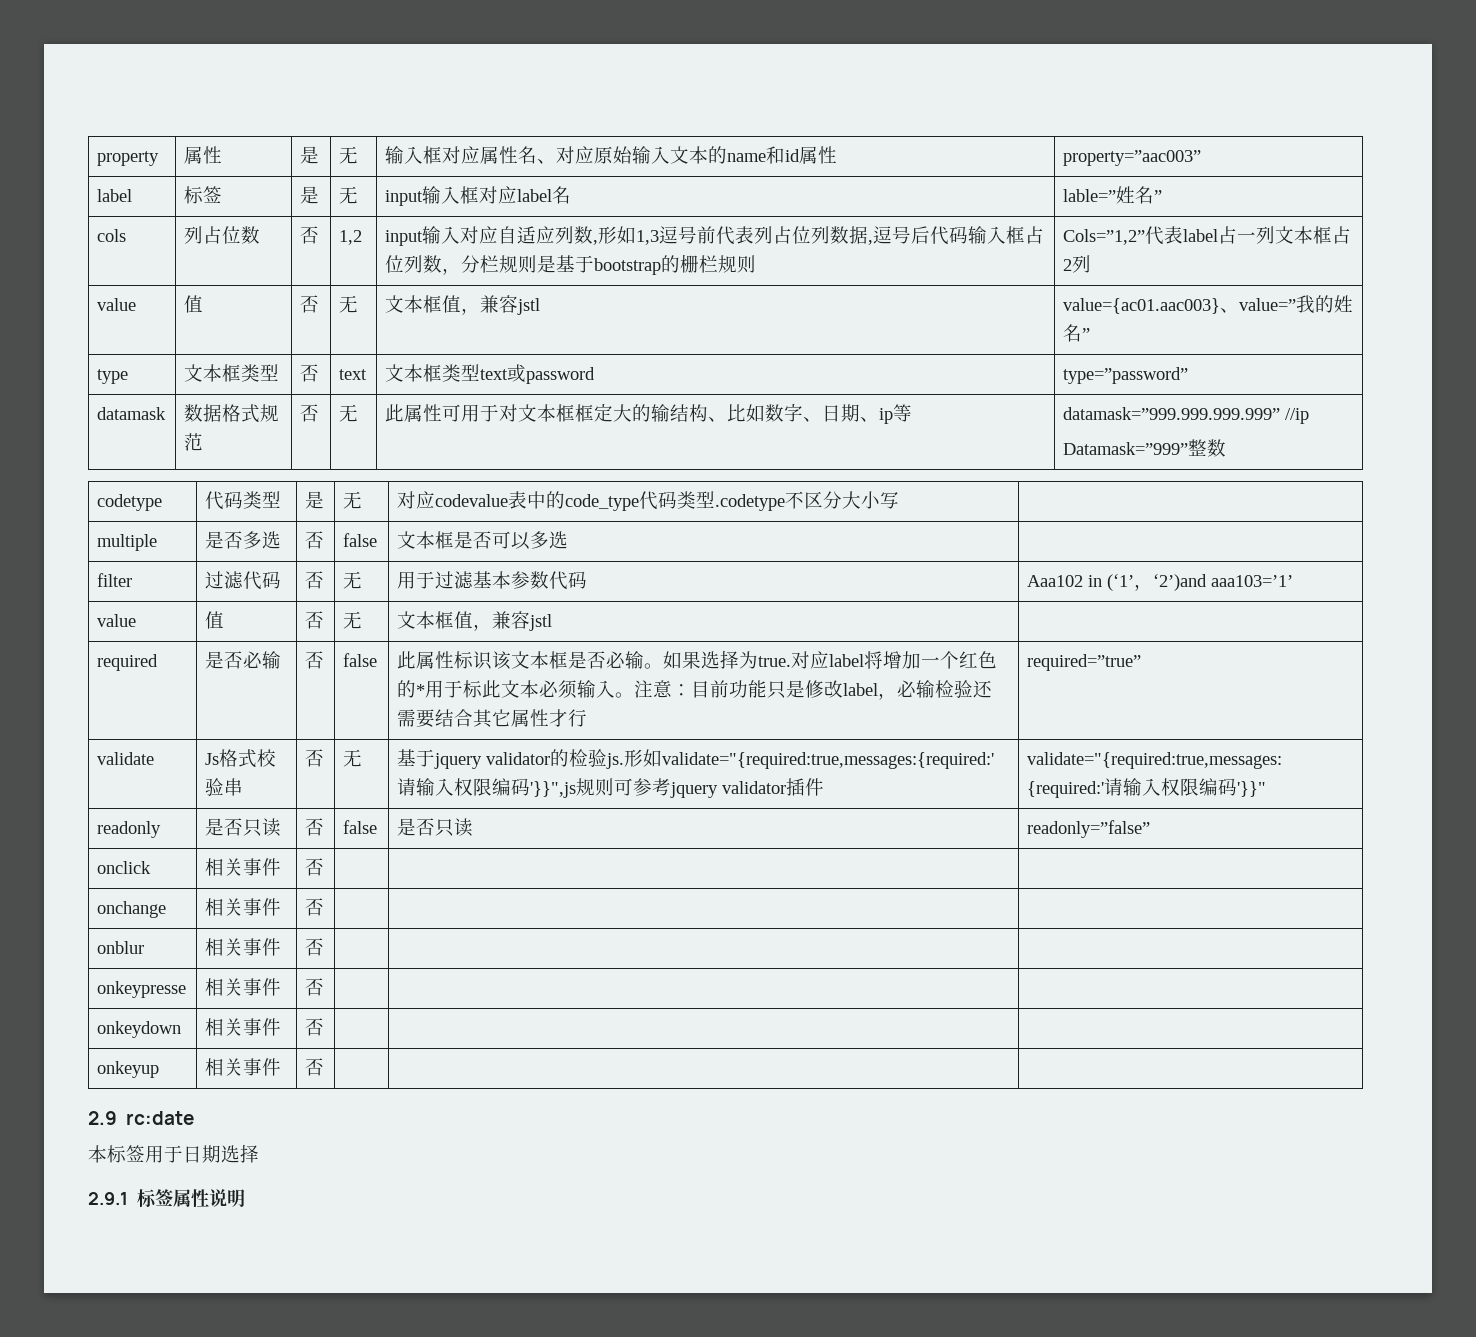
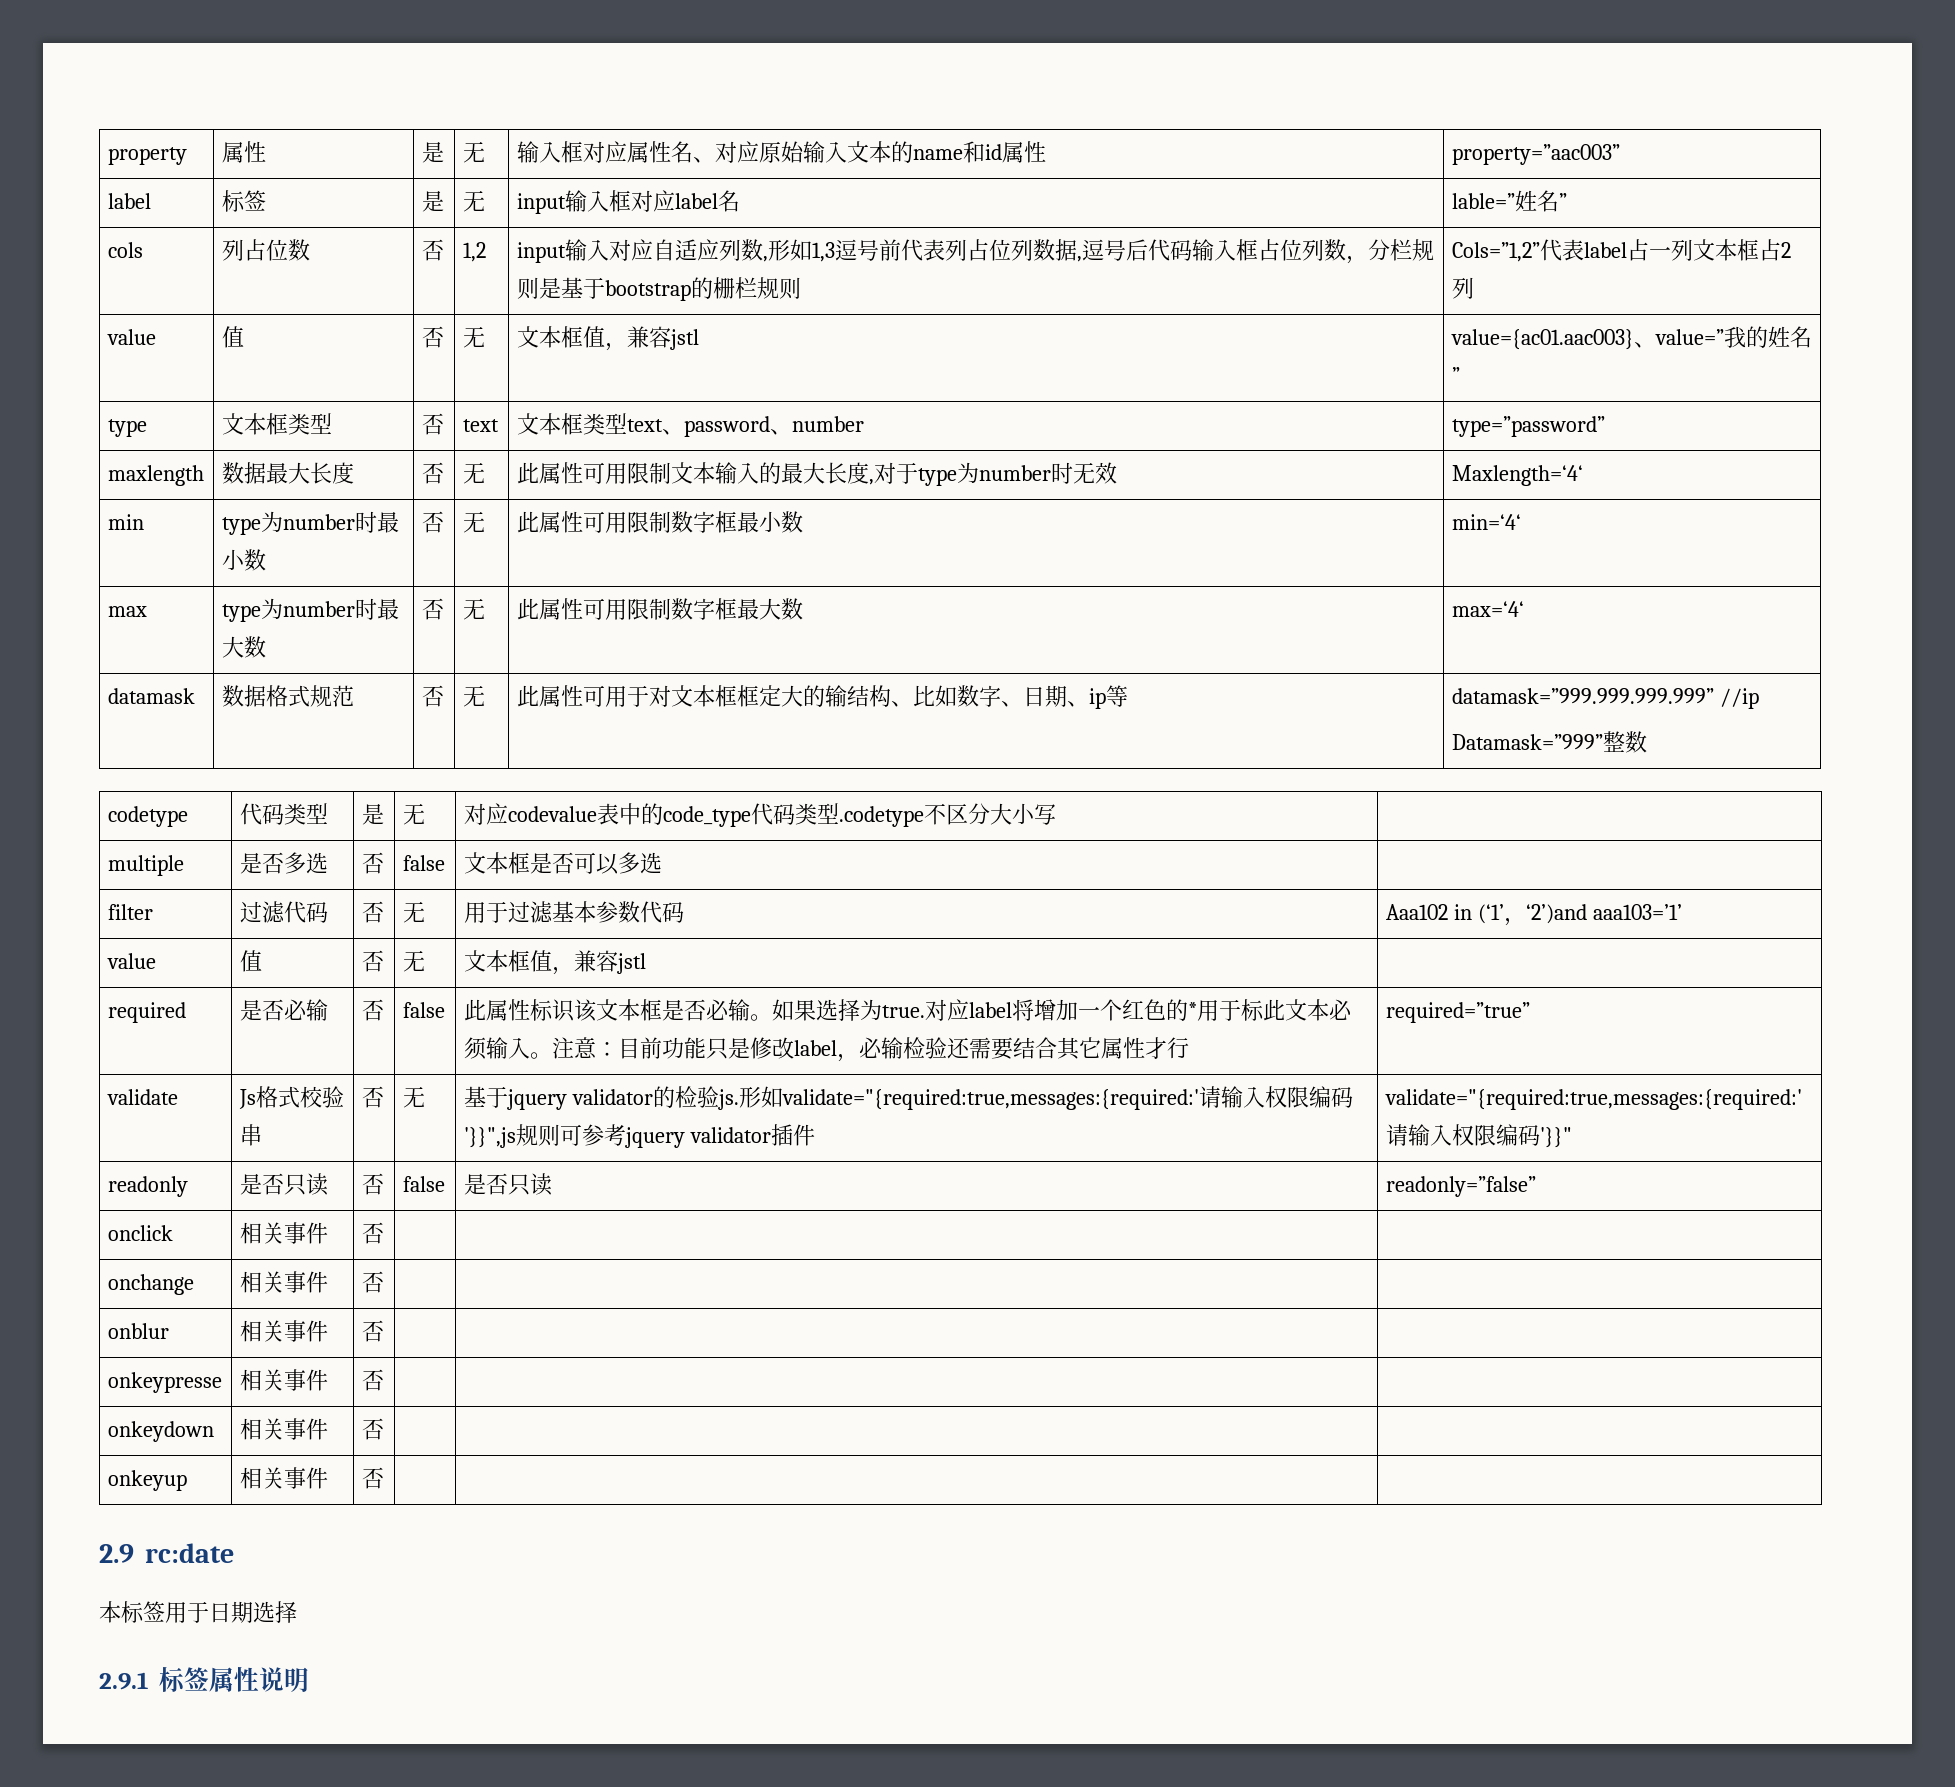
[507,364,527,382] 或 -> [661,429,684,435] 、
(596, 375) none -> [769,416,864,435] 、number
(1189, 375) none -> [107,465,204,486] [221,462,354,484] [421,462,444,484] [462,462,485,484] [516,462,1117,486] [1451,465,1583,486] [107,514,144,530] [221,511,399,535] [221,549,266,571] [421,511,444,533] [462,511,485,533] [516,511,803,533] [1451,514,1521,530] [107,606,147,617] [221,598,399,622] [221,636,266,658] [421,598,444,620] [462,598,485,620] [516,598,803,620] [1451,601,1524,617] // maxlength | 数据最大长度 | 否 | 无 | 此属性可用限制文本输入的最大长度,对于type为number时无效 | Maxlength=‘4‘ // min | type为number时最小数 | 否 | 无 | 此属性可用限制数字框最小数 | min=‘4‘ // max | type为number时最大数 | 否 | 无 | 此属性可用限制数字框最大数 | max=‘4‘

